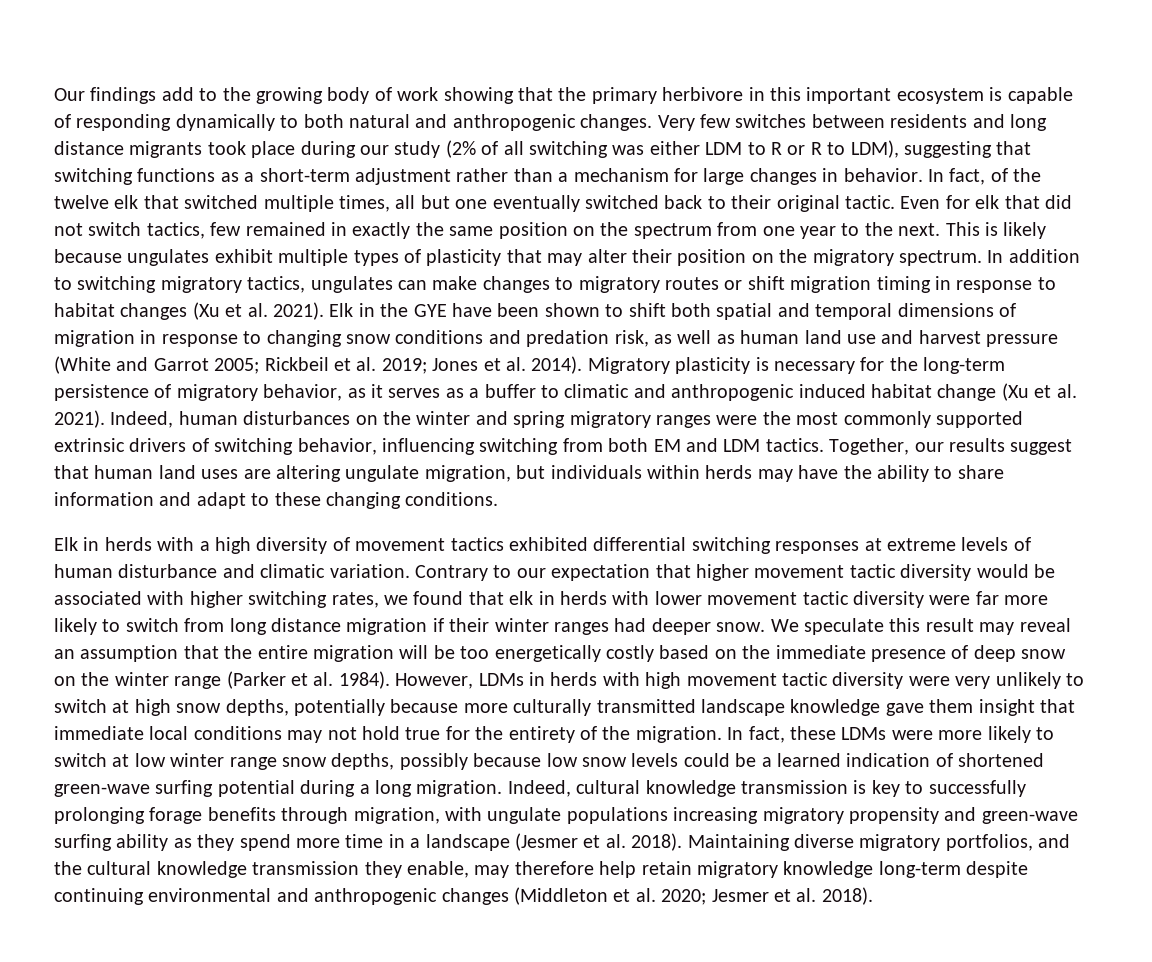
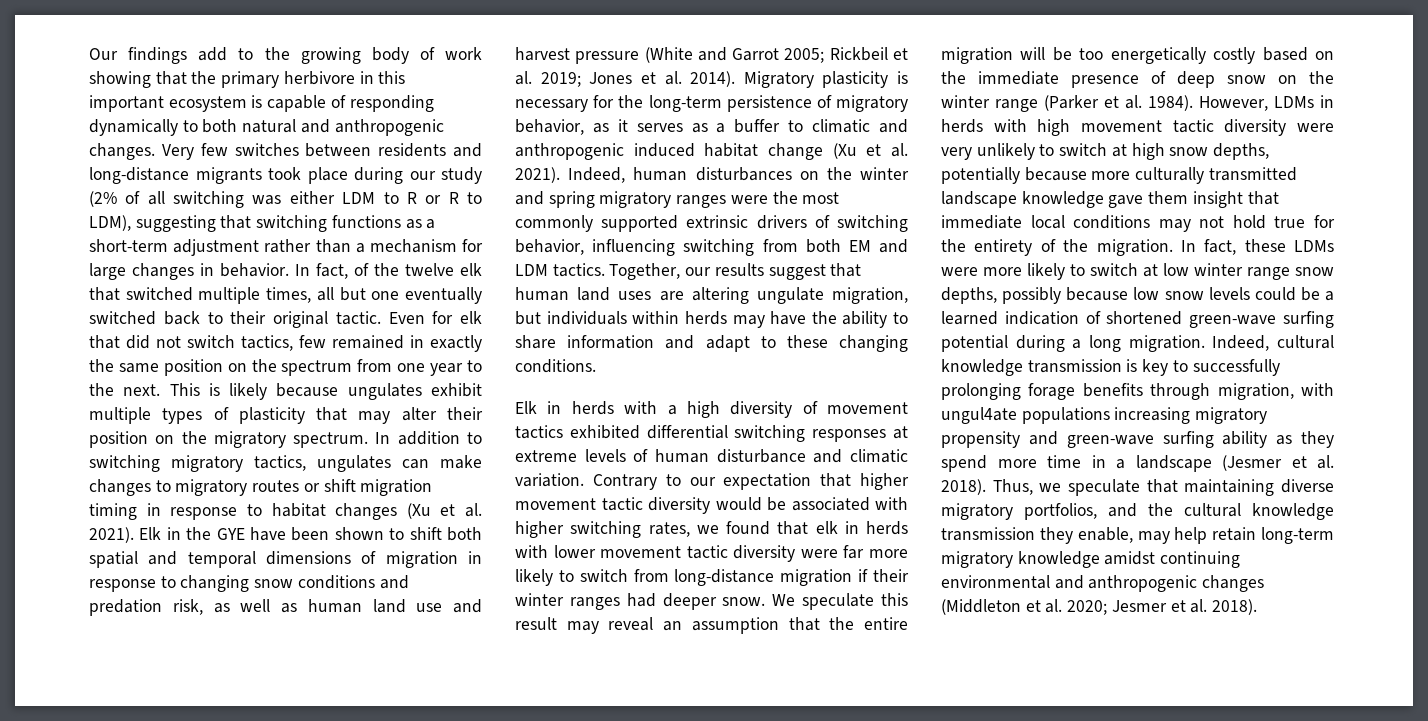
[1009,114,1047,131] [54,141,124,155] long distance -> [89,167,189,184] long-distance
[229,618,341,635] long distance -> [674,569,775,586] long-distance
[487,807,562,824] ungulate -> [941,407,1017,424] ungul4ate
[687,834,790,851] Maintaining -> [992,479,1275,496] Thus, we speculate that maintaining
[514,861,594,875] therefore -> (1170, 537) none
(692, 868) none -> [1261,527,1334,544] long-term
[878,861,1029,878] long-term despite -> [1104,551,1156,565] amidst

